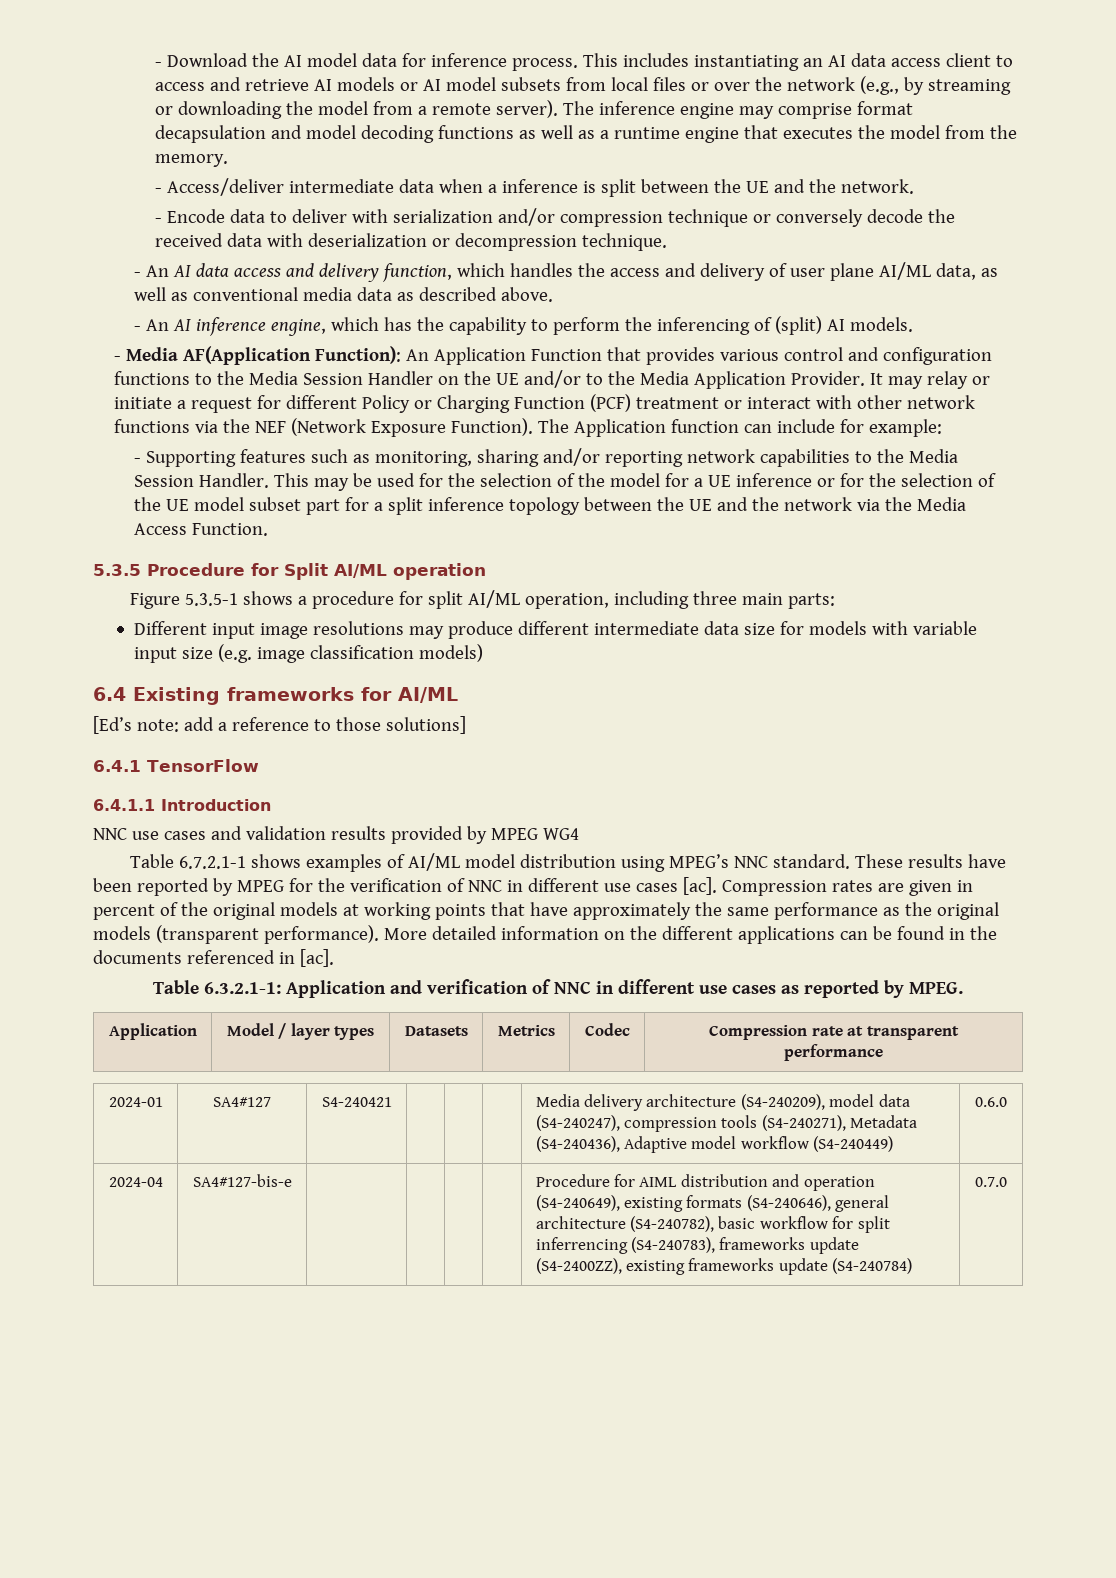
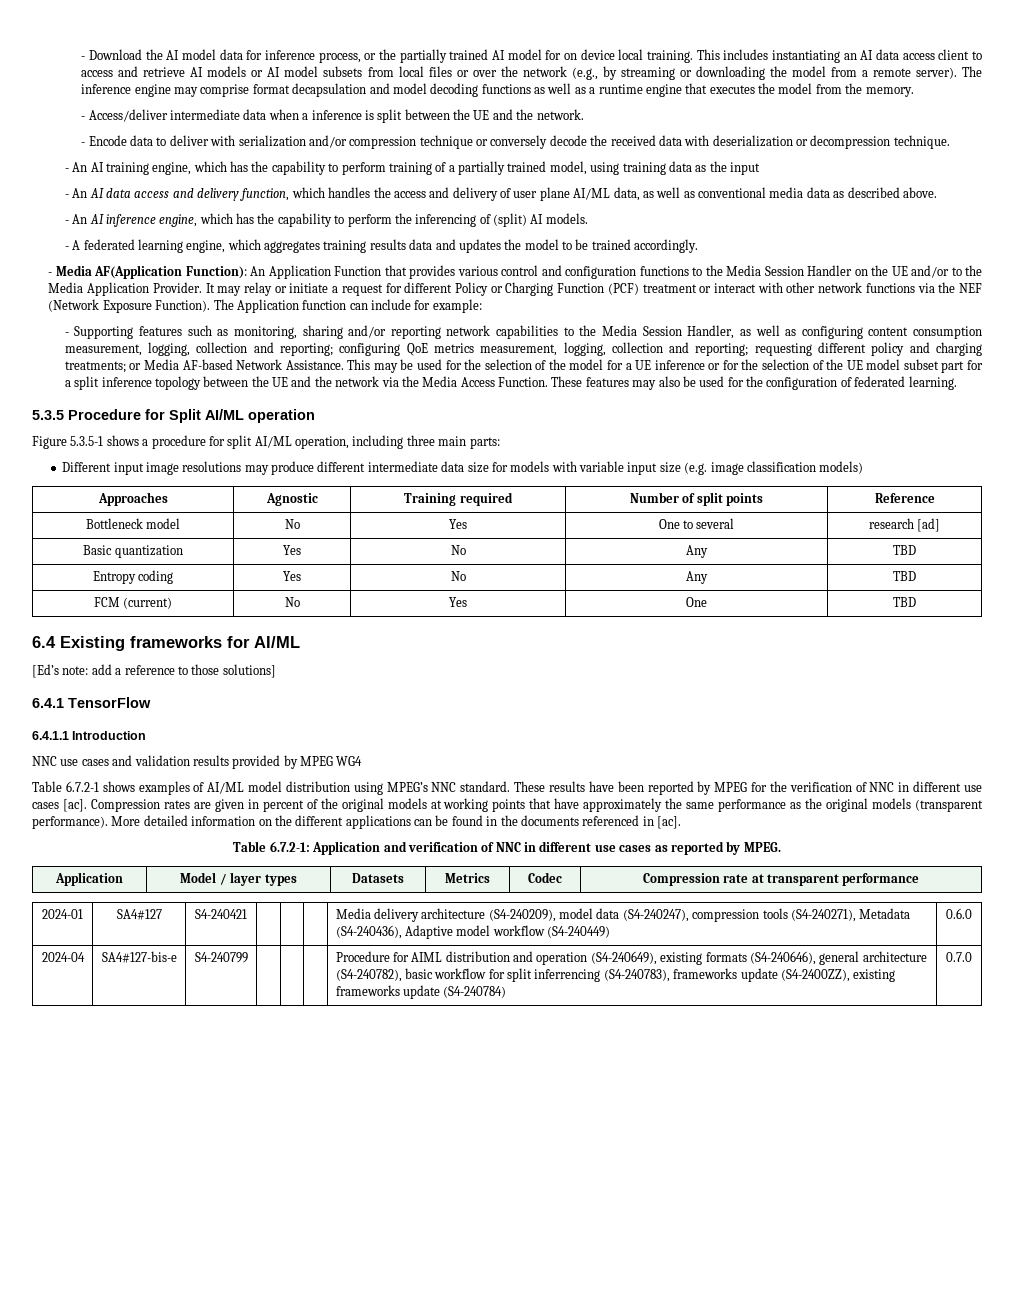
[511,58,578,71] process. -> [318,49,693,63] process, or the partially trained AI model for on device local training.
(667, 242) none -> [64,161,761,175] // - An AI training engine, which has the capability to perform training of a partially trained model, using training data as the input
(914, 324) none -> [64,239,699,253] // - A federated learning engine, which aggregates training results data and updates the model to be trained accordingly.
[199,473,270,488] Handler. -> [687,325,983,339] [64,342,982,356] [64,359,344,373] Handler, as well as configuring content consumption measurement, logging, collection and reporting; configuring QoE metrics measurement, logging, collection and reporting; requesting different policy and charging treatments; or Media AF-based Network Assistance.
(269, 529) none -> [551,376,957,390] These features may also be used for the configuration of federated learning.
(483, 653) none -> [97,492,168,506] [265,493,318,506] [404,492,513,506] [629,492,764,506] [874,493,935,503] [85,518,181,529] [284,519,300,529] [449,519,467,529] [658,518,735,529] [868,518,941,532] [83,545,183,558] [283,545,301,555] [450,545,466,555] [686,545,708,558] [893,545,916,555] [92,570,174,584] [283,571,301,581] [450,571,466,581] [686,571,708,584] [893,571,916,581] [93,597,173,609] [284,597,300,607] [449,597,467,607] [686,597,707,607] [893,597,916,607] // Approaches | Agnostic | Training required | Number of split points | Reference // Bottleneck model | No | Yes | One to several | research [ad] // Basic quantization | Yes | No | Any | TBD // Entropy coding | Yes | No | Any | TBD // FCM (current) | No | Yes | One | TBD
[179,856,247,869] 6.7.2.1-1 -> [65,781,99,792] 6.7.2-1
[204,982,282,994] 6.3.2.1-1: -> [269,841,310,852] 6.7.2-1:
(292, 1180) none -> [194,952,248,963] S4-240799

